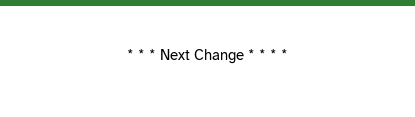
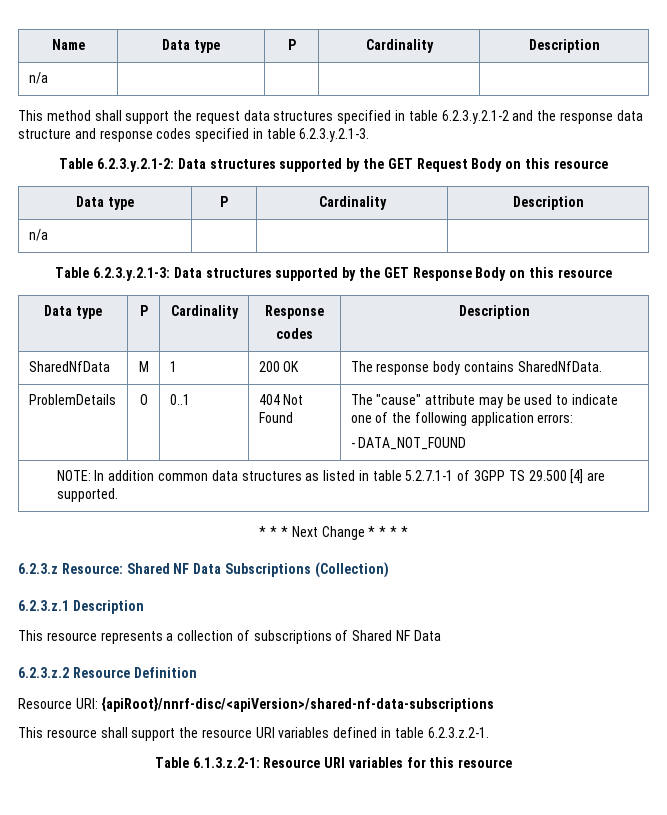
(127, 54) none -> [51,39,85,50] [162,39,220,53] [287,39,296,50] [365,39,434,53] [528,39,600,53] [28,72,48,84] [18,110,643,124] [18,128,370,142] [59,158,608,172] [76,196,134,210] [220,196,228,207] [318,196,387,210] [512,196,584,210] [28,229,48,241] [55,267,612,281] [44,305,102,319] [139,305,148,316] [170,305,239,319] [265,305,324,319] [276,328,313,339] [459,305,530,319] [28,361,110,372] [138,361,149,372] [169,361,177,372] [258,361,300,372] [350,361,602,375] [28,394,116,405] [139,394,148,405] [169,394,190,405] [258,394,304,405] [258,412,293,423] [350,394,618,408] [350,412,574,426] [350,437,467,450] [56,469,606,484] [56,488,118,502] Name | Data type | P | Cardinality | Description // n/a | | | | // This method shall support the request data structures specified in table 6.2.3.y.2.1-2 and the response data structure and response codes specified in table 6.2.3.y.2.1-3. // Table 6.2.3.y.2.1-2: Data structures supported by the GET Request Body on this resource // Data type | P | Cardinality | Description // n/a | | | // Table 6.2.3.y.2.1-3: Data structures supported by the GET Response Body on this resource // Data type | P | Cardinality | Response // codes | Description // SharedNfData | M | 1 | 200 OK | The response body contains SharedNfData. // ProblemDetails | O | 0..1 | 404 Not Found | The "cause" attribute may be used to indicate one of the following application errors: // - DATA_NOT_FOUND // NOTE: In addition common data structures as listed in table 5.2.7.1-1 of 3GPP TS 29.500 [4] are supported. //
(288, 54) none -> [18,562,389,578] [18,600,144,614] [18,630,441,644] [18,667,197,678] [18,696,494,712] [18,727,489,741] [154,757,513,768] // 6.2.3.z Resource: Shared NF Data Subscriptions (Collection) // 6.2.3.z.1 Description // This resource represents a collection of subscriptions of Shared NF Data // 6.2.3.z.2 Resource Definition // Resource URI: {apiRoot}/nnrf-disc/<apiVersion>/shared-nf-data-subscriptions // This resource shall support the resource URI variables defined in table 6.2.3.z.2-1. // Table 6.1.3.z.2-1: Resource URI variables for this resource

